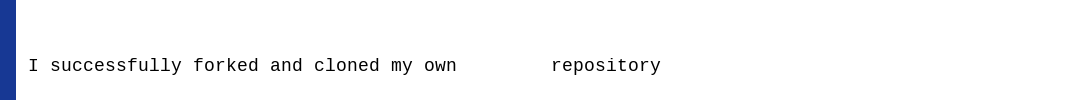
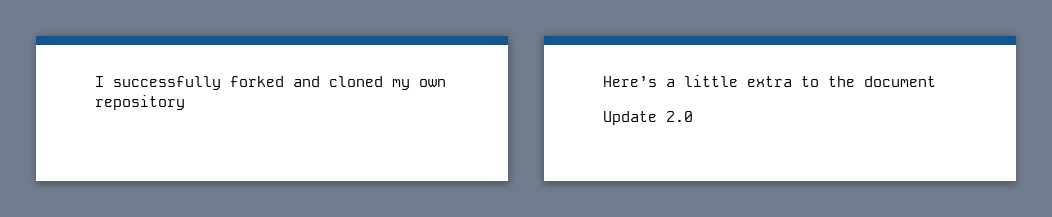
(661, 66) none -> [603,75,936,87] [603,111,693,125] // Here’s a little extra to the document // Update 2.0

